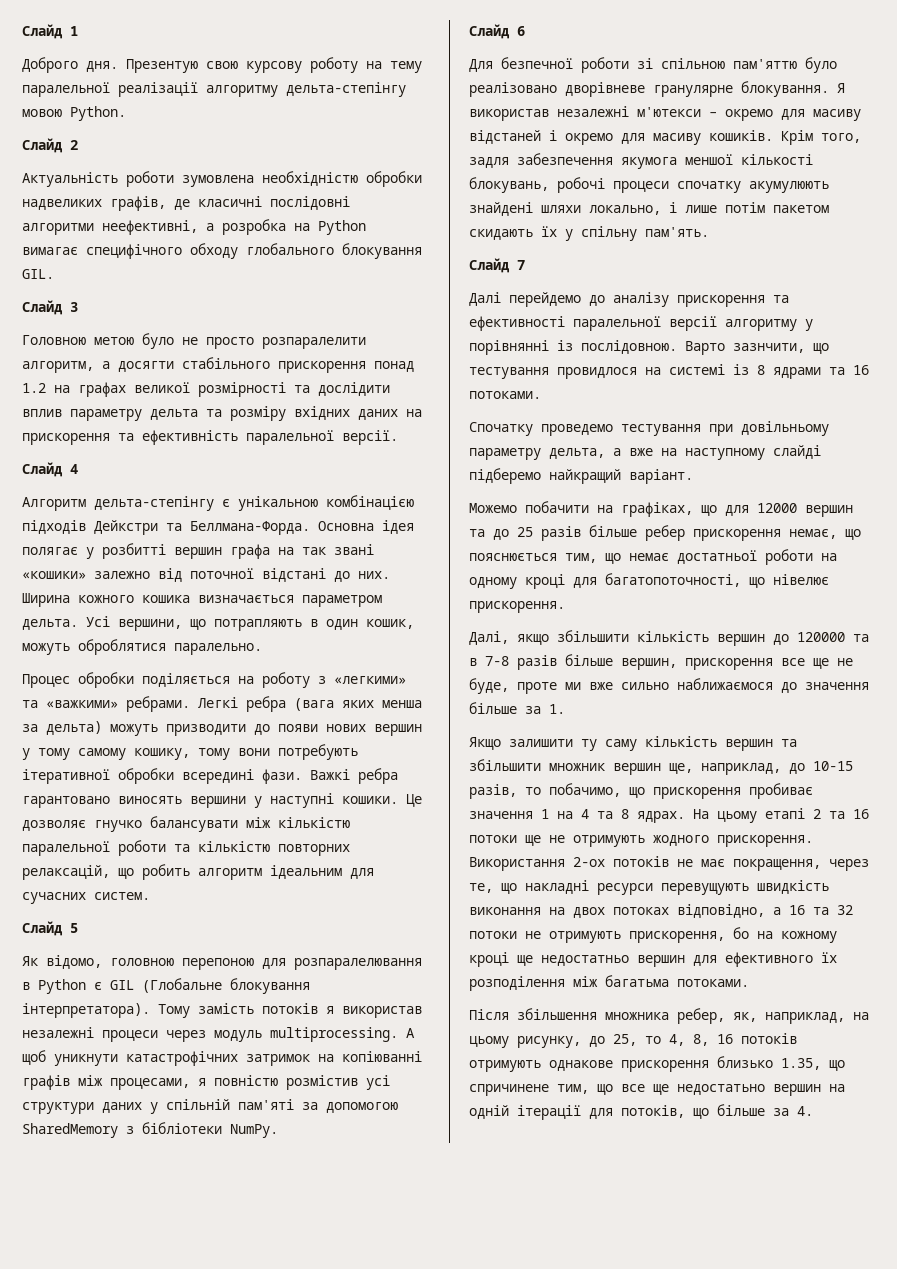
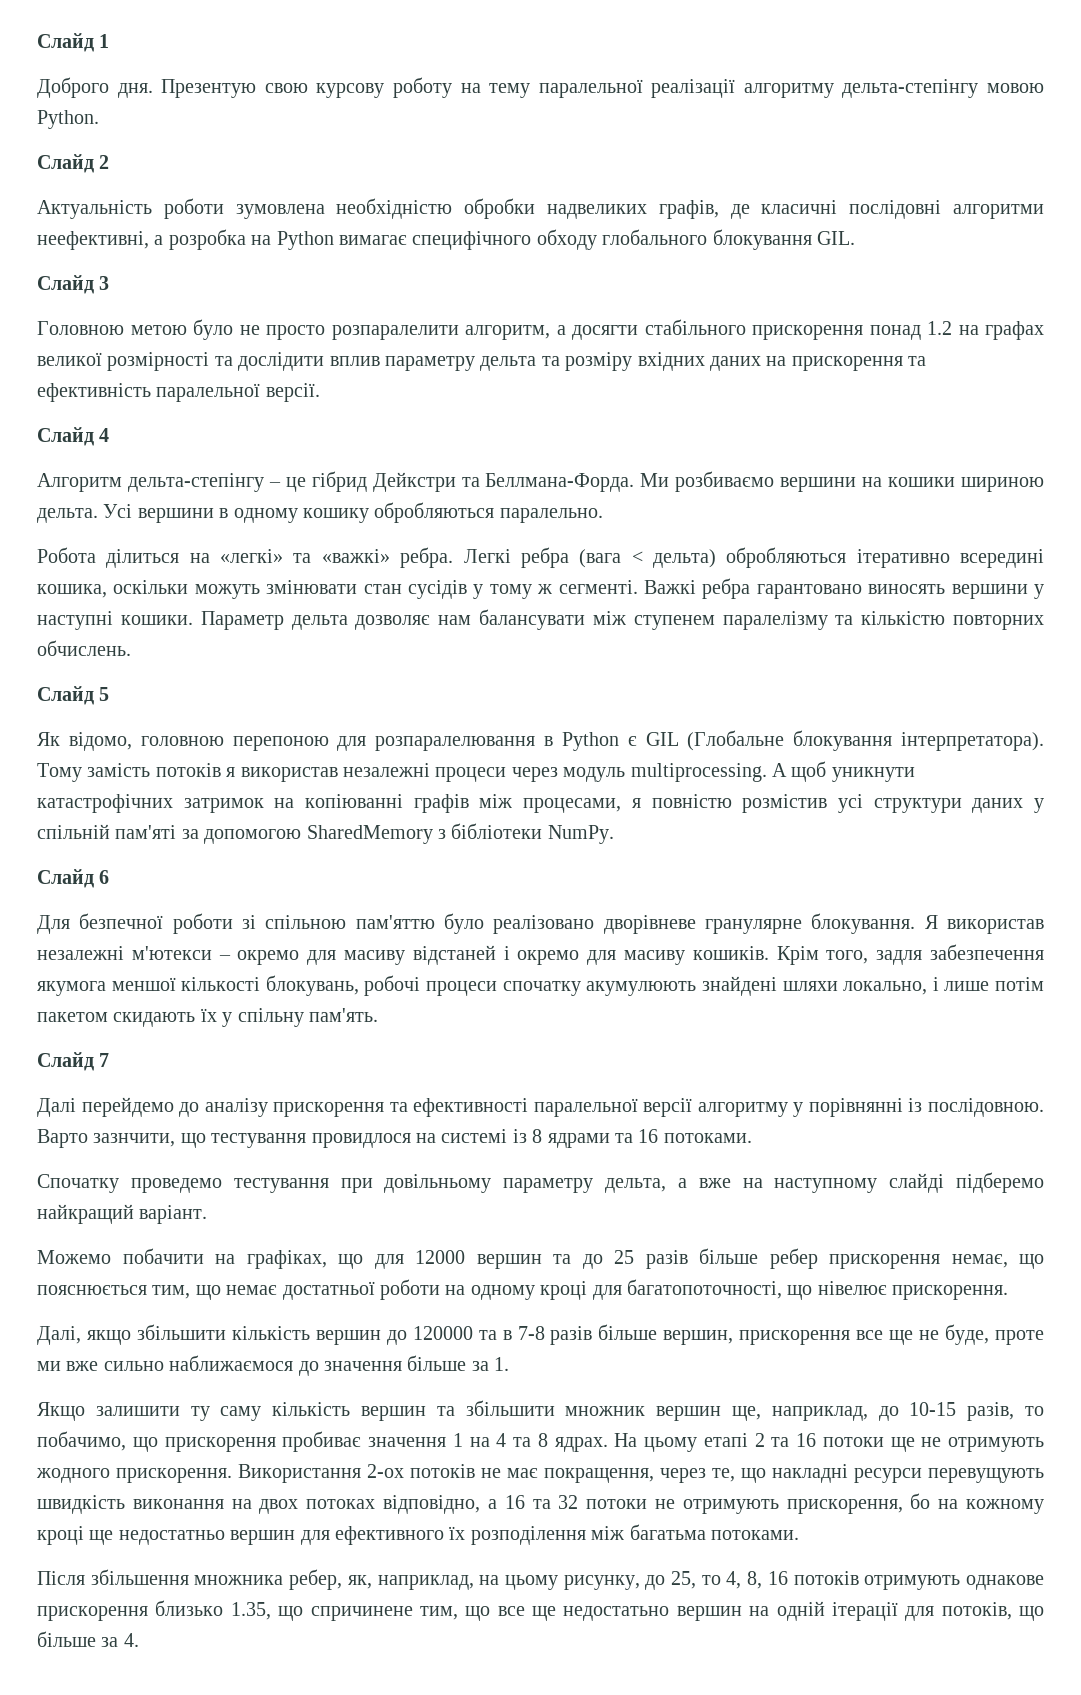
[222,495,414,511] [22,520,414,535] [22,543,374,559] [22,568,390,582] [22,593,382,607] [22,616,414,631] [22,639,262,655] [22,672,406,688] [22,696,422,712] [22,721,422,736] [22,744,358,760] [22,768,302,784] є унікальною комбінацією підходів Дейкстри та Беллмана-Форда. Основна ідея полягає у розбитті вершин графа на так звані «кошики» залежно від поточної відстані до них. Ширина кожного кошика визначається параметром дельта. Усі вершини, що потрапляють в один кошик, можуть оброблятися паралельно. // Процес обробки поділяється на роботу з «легкими» та «важкими» ребрами. Легкі ребра (вага яких менша за дельта) можуть призводити до появи нових вершин у тому самому кошику, тому вони потребують ітеративної обробки всередині фази. -> [268,471,1044,492] [37,502,603,523] [37,547,1044,568] [37,580,638,599] – це гібрид Дейкстри та Беллмана-Форда. Ми розбиваємо вершини на кошики шириною дельта. Усі вершини в одному кошику обробляються паралельно. // Робота ділиться на «легкі» та «важкі» ребра. Легкі ребра (вага < дельта) обробляються ітеративно всередині кошика, оскільки можуть змінювати стан сусідів у тому ж сегменті.
[406,794,422,807] [22,816,350,832] [22,840,350,856] [22,864,374,880] [22,892,150,904] Це дозволяє гнучко балансувати між кількістю паралельної роботи та кількістю повторних релаксацій, що робить алгоритм ідеальним для сучасних систем. -> [200,609,1044,630] [37,640,131,656] Параметр дельта дозволяє нам балансувати між ступенем паралелізму та кількістю повторних обчислень.

